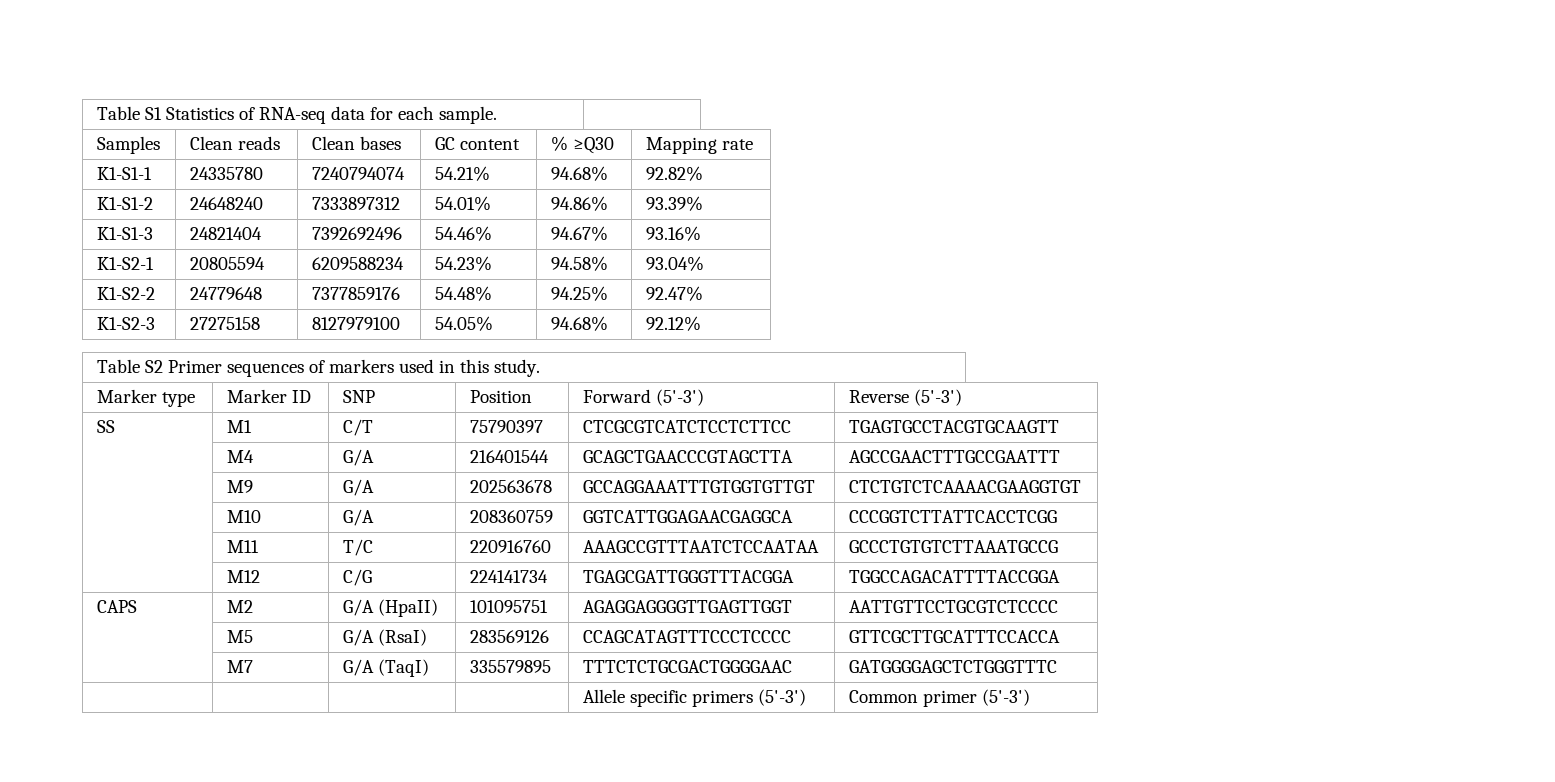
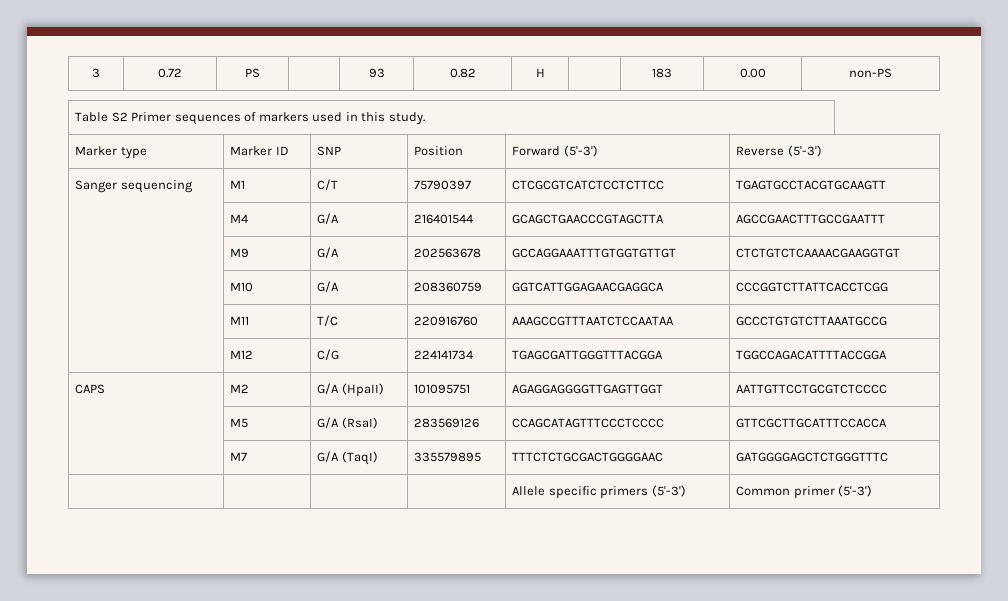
[96,106,497,124] [96,136,160,154] [189,136,280,150] [311,136,401,150] [434,137,520,150] [550,136,614,154] [645,137,753,154] [96,167,152,180] [189,167,263,180] [311,167,405,180] [434,166,490,181] [550,166,608,181] [645,166,703,181] [96,197,153,210] [189,197,263,210] [311,197,400,210] [434,196,491,211] [550,196,608,211] [645,196,703,211] [96,227,153,240] [189,227,262,240] [311,227,402,240] [434,226,492,241] [550,226,608,241] [645,226,701,241] [96,257,154,270] [189,257,265,270] [311,257,404,270] [434,256,492,271] [550,256,608,271] [645,256,704,271] [96,287,155,300] [189,287,262,300] [311,287,400,300] [434,286,492,301] [550,286,608,301] [645,286,703,301] [96,317,155,330] [189,317,260,330] [311,317,400,330] [434,316,493,331] [550,316,608,331] [645,316,701,331] Table S1 Statistics of RNA-seq data for each sample. | // Samples | Clean reads | Clean bases | GC content | % ≥Q30 | Mapping rate // K1-S1-1 | 24335780 | 7240794074 | 54.21% | 94.68% | 92.82% // K1-S1-2 | 24648240 | 7333897312 | 54.01% | 94.86% | 93.39% // K1-S1-3 | 24821404 | 7392692496 | 54.46% | 94.67% | 93.16% // K1-S2-1 | 20805594 | 6209588234 | 54.23% | 94.58% | 93.04% // K1-S2-2 | 24779648 | 7377859176 | 54.48% | 94.25% | 92.47% // K1-S2-3 | 27275158 | 8127979100 | 54.05% | 94.68% | 92.12% -> [92,68,100,78] [158,68,182,78] [245,68,260,78] [368,68,385,78] [449,68,476,78] [535,68,545,77] [652,68,672,78] [739,68,766,78] [849,68,892,78] 3 | 0.72 | PS | | 93 | 0.82 | H | | 183 | 0.00 | non-PS
[96,420,115,433] SS -> [75,180,193,193] Sanger sequencing

